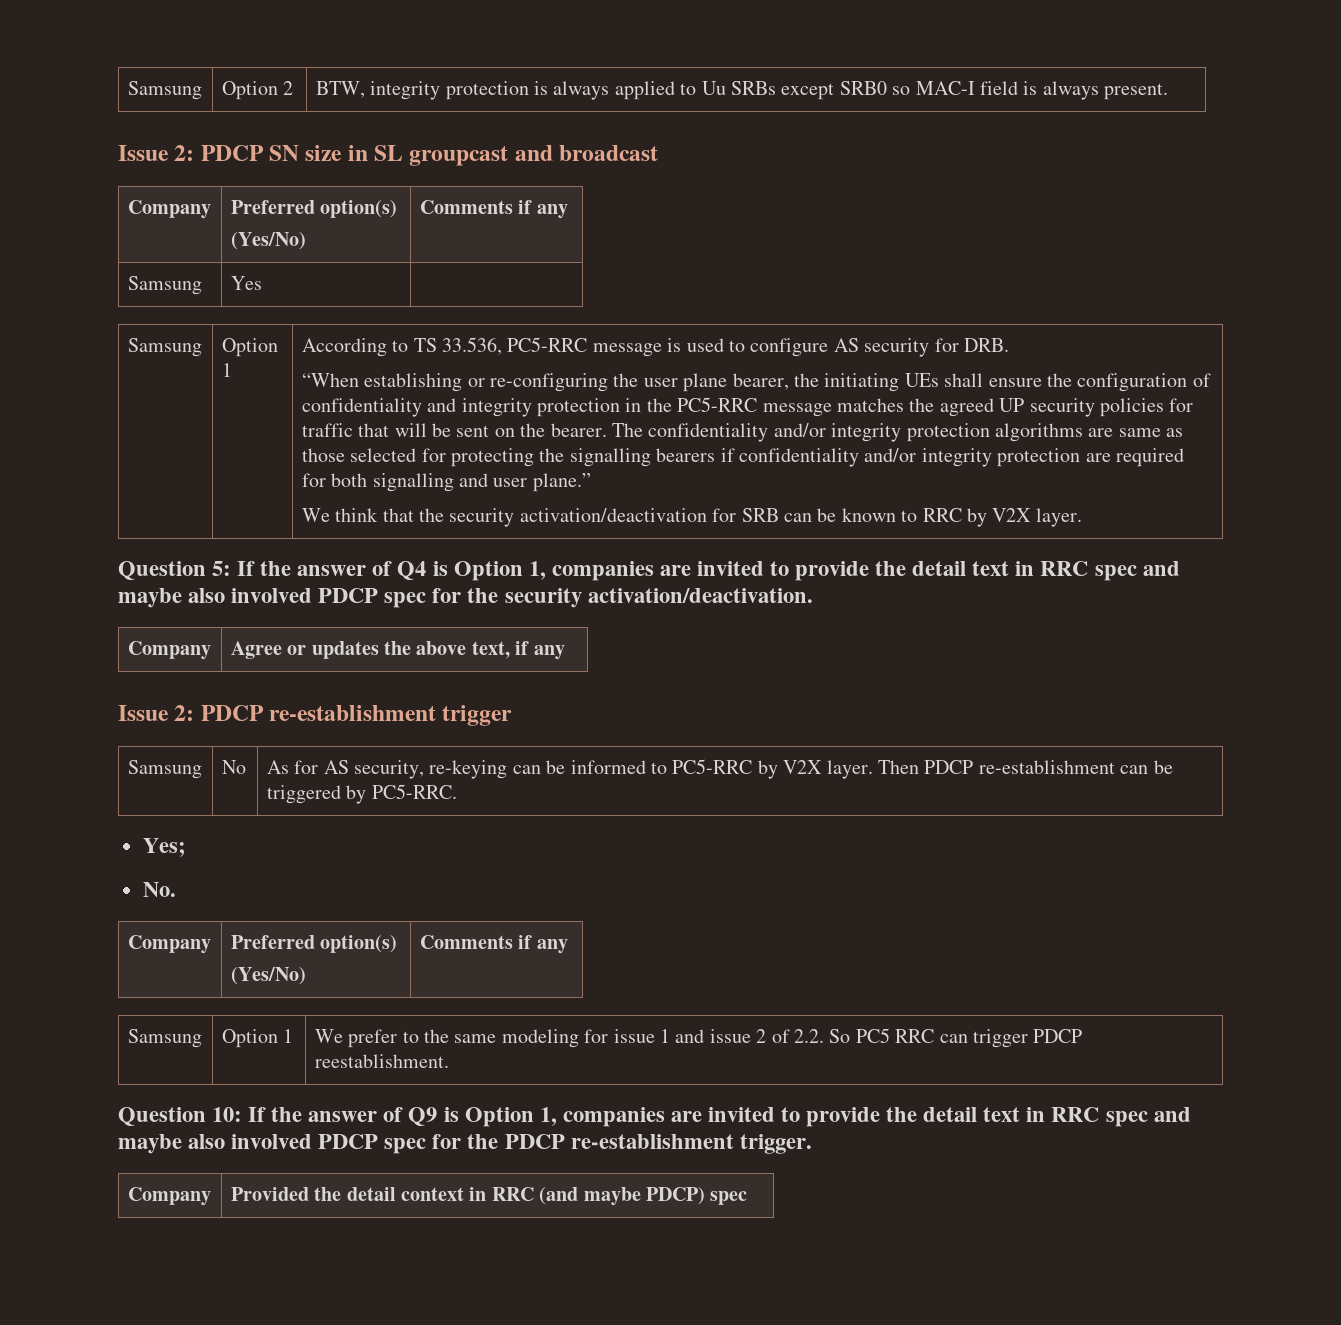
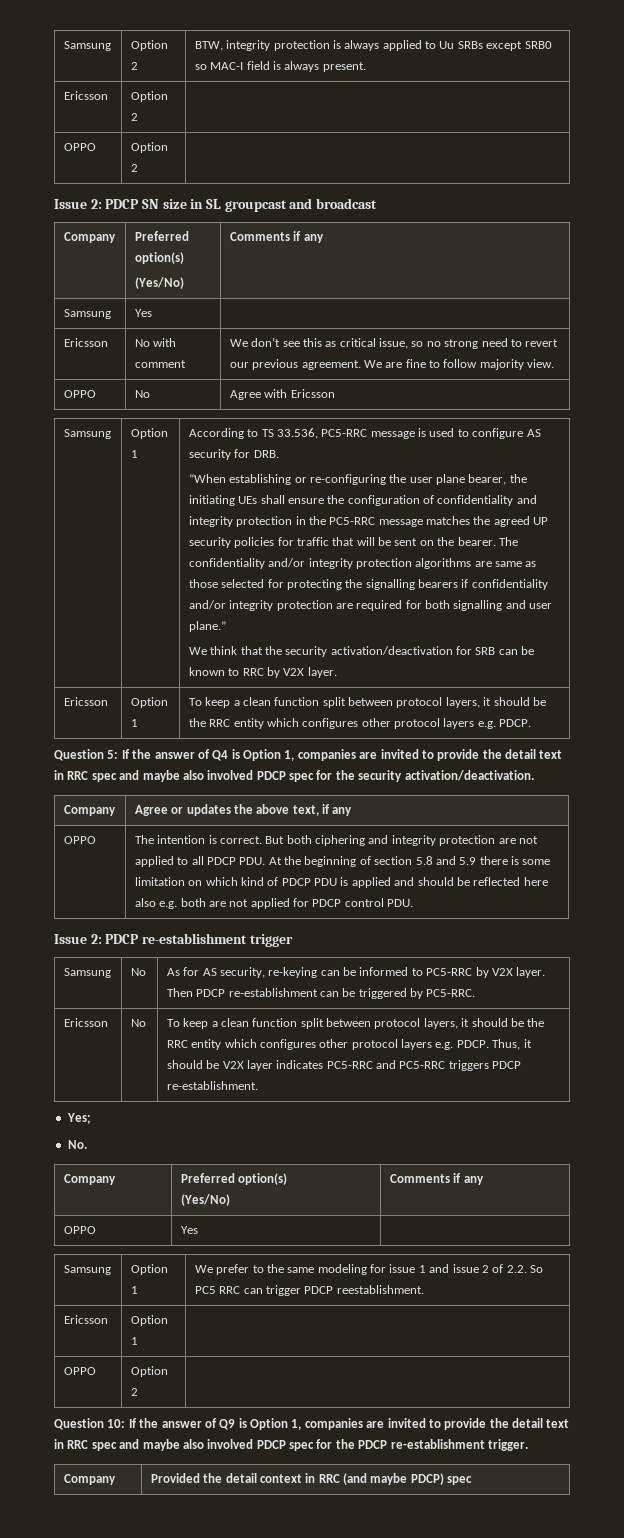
(1169, 91) none -> [63,91,108,100] [130,91,168,102] [130,113,138,121] [63,143,96,151] [130,142,168,153] [130,164,138,172] // Ericsson | Option 2 | // OPPO | Option 2 |
(262, 283) none -> [63,338,108,347] [134,338,177,347] [134,360,186,368] [229,337,559,349] [229,359,555,370] [63,390,96,398] [134,390,150,398] [229,389,335,400] // Ericsson | No with comment | We don’t see this as critical issue, so no strong need to revert our previous agreement. We are fine to follow majority view. // OPPO | No | Agree with Ericsson
(1082, 517) none -> [63,697,108,706] [130,697,168,708] [130,719,138,727] [188,697,546,708] [188,718,532,729] // Ericsson | Option 1 | To keep a clean function split between protocol layers, it should be the RRC entity which configures other protocol layers e.g. PDCP.
(565, 652) none -> [63,836,96,844] [134,835,538,846] [134,856,551,867] [134,877,548,888] [134,898,414,909] // OPPO | The intention is correct. But both ciphering and integrity protection are not applied to all PDCP PDU. At the beginning of section 5.8 and 5.9 there is some limitation on which kind of PDCP PDU is applied and should be reflected here also e.g. both are not applied for PDCP control PDU.
(457, 791) none -> [63,1018,108,1027] [130,1019,146,1027] [166,1018,545,1029] [166,1039,532,1050] [166,1060,522,1071] [166,1081,258,1090] // Ericsson | No | To keep a clean function split between protocol layers, it should be the RRC entity which configures other protocol layers e.g. PDCP. Thus, it should be V2X layer indicates PC5-RRC and PC5-RRC triggers PDCP re-establishment.
(568, 946) none -> [63,1226,96,1234] [180,1226,198,1234] // OPPO | Yes |
(449, 1061) none -> [63,1315,108,1324] [130,1315,168,1326] [130,1337,138,1345] [63,1367,96,1375] [130,1366,168,1377] [130,1388,138,1396] // Ericsson | Option 1 | // OPPO | Option 2 |

